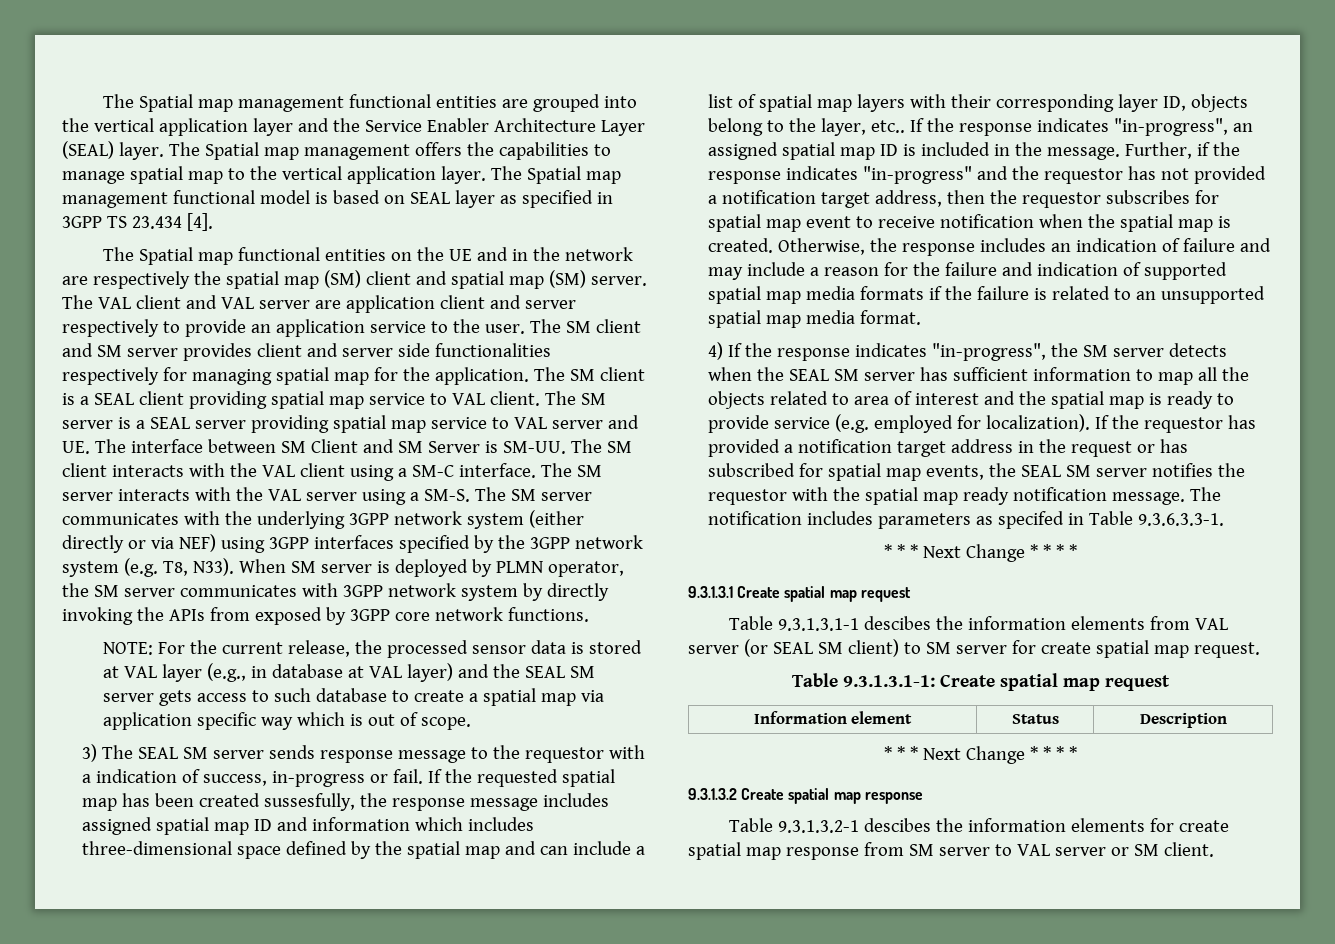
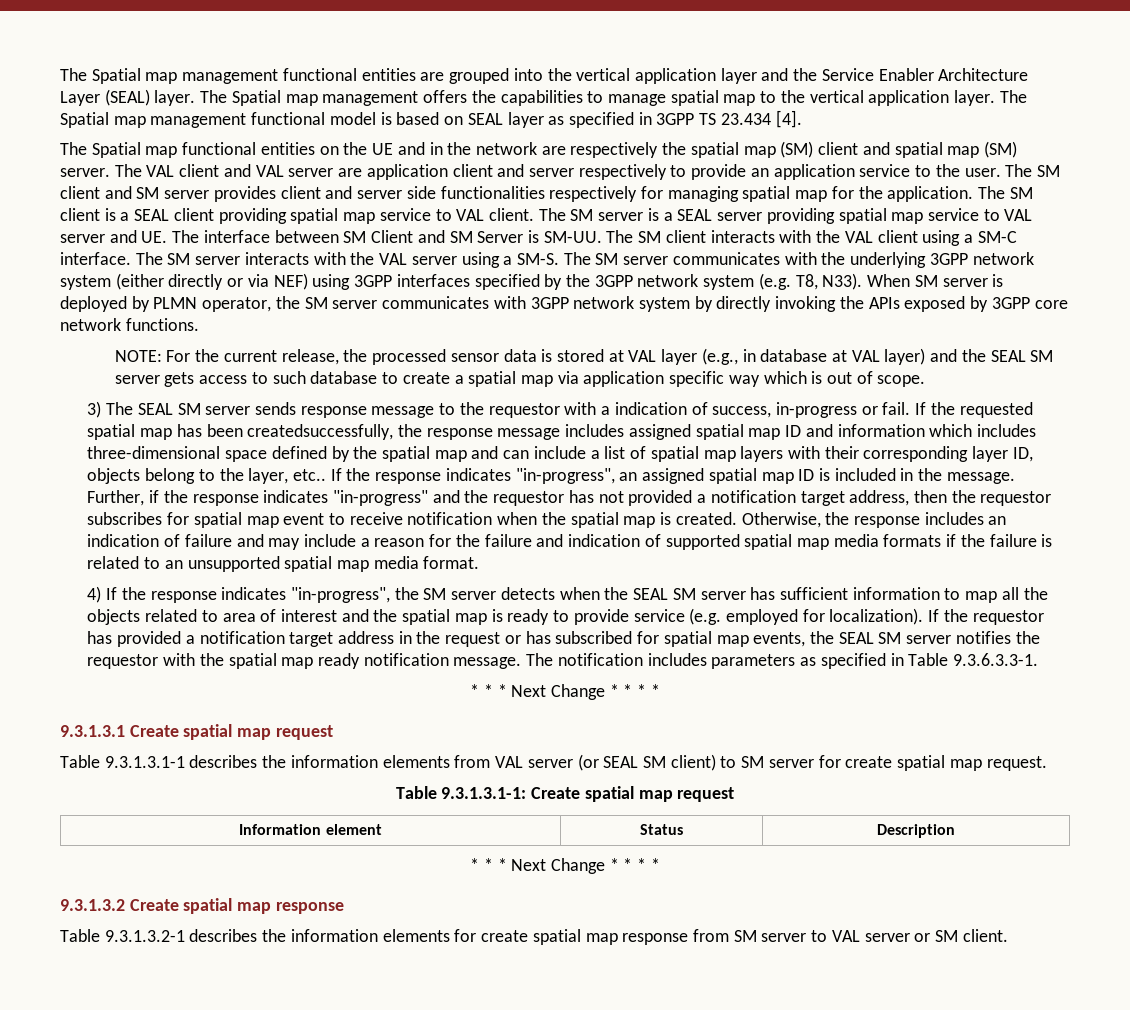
[209,607,250,621] from -> (900, 303) none
[199,793,356,811] created sussesfully, -> [247,424,394,440] createdsuccessfully,
[998,511,1065,529] specifed -> [820,653,886,669] specified
[864,616,932,630] descibes -> [189,755,258,768] describes
[864,818,932,832] descibes -> [189,929,258,942] describes

